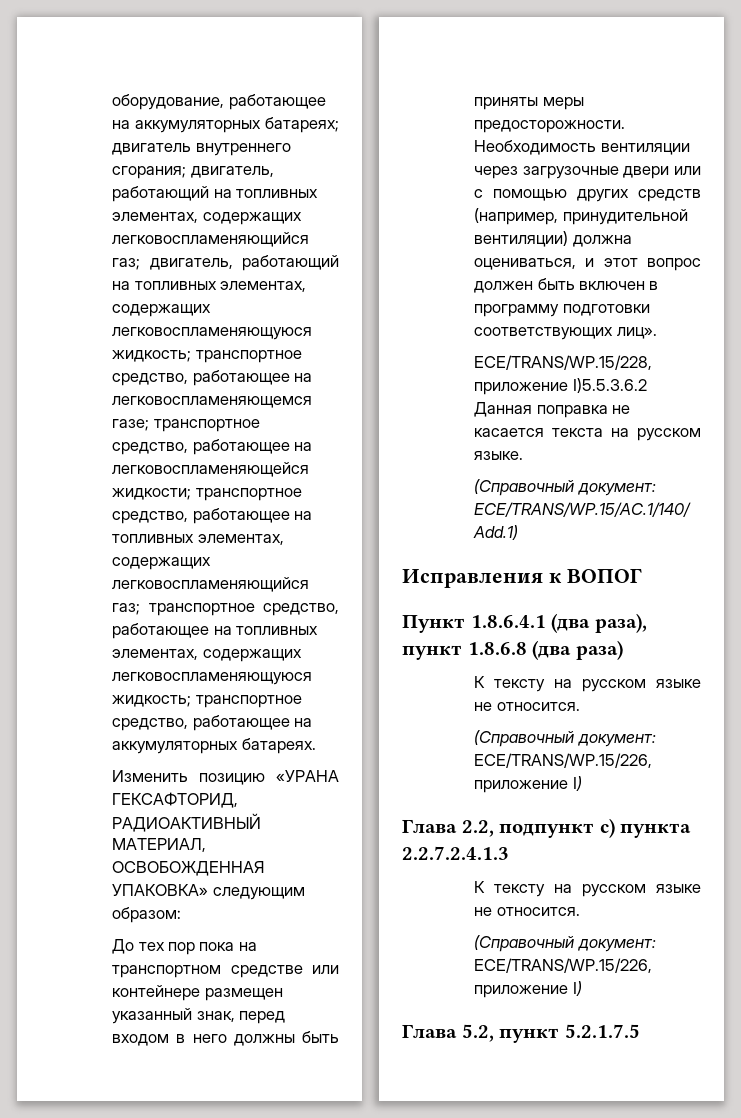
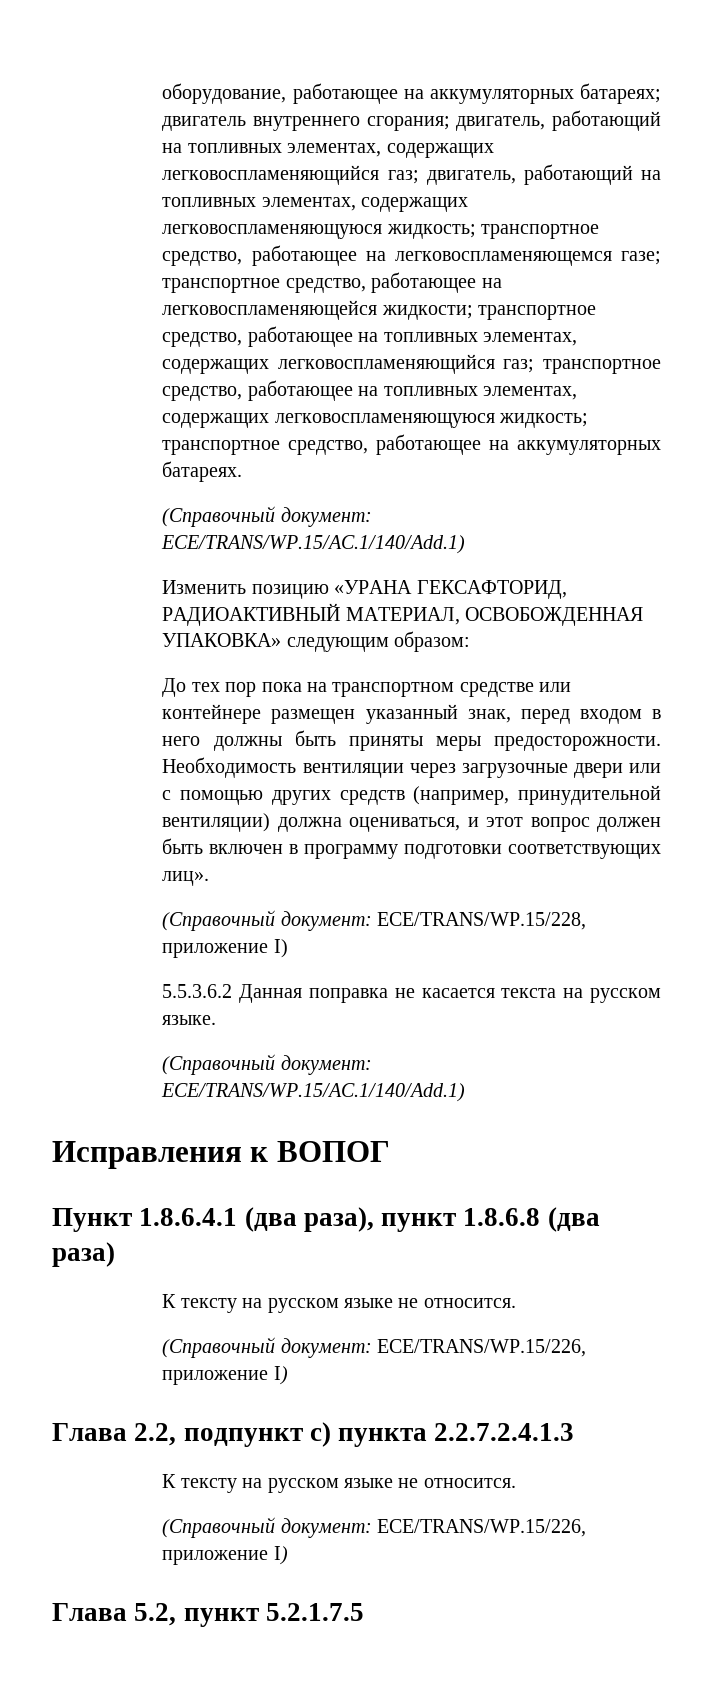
(316, 746) none -> [162,506,372,527] [161,535,466,554] // (Справочный документ: ECE/TRANS/WP.15/AC.1/140/Add.1)
[474,355,653,370] [474,378,647,395] ECE/TRANS/WP.15/228, приложение I)5.5.3.6.2 -> [162,910,587,931] [162,939,288,958] [162,984,233,998] (Справочный документ: ECE/TRANS/WP.15/228, приложение I) // 5.5.3.6.2

